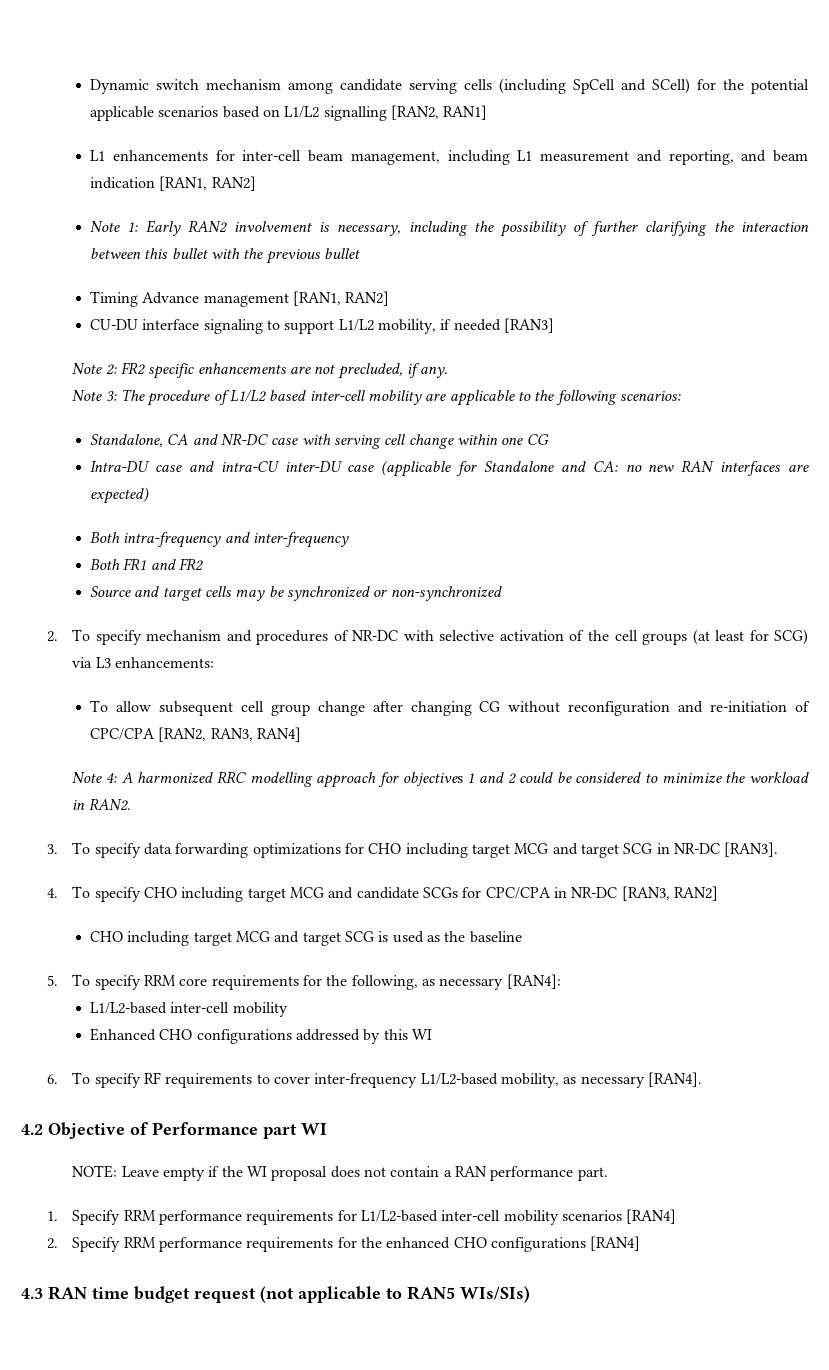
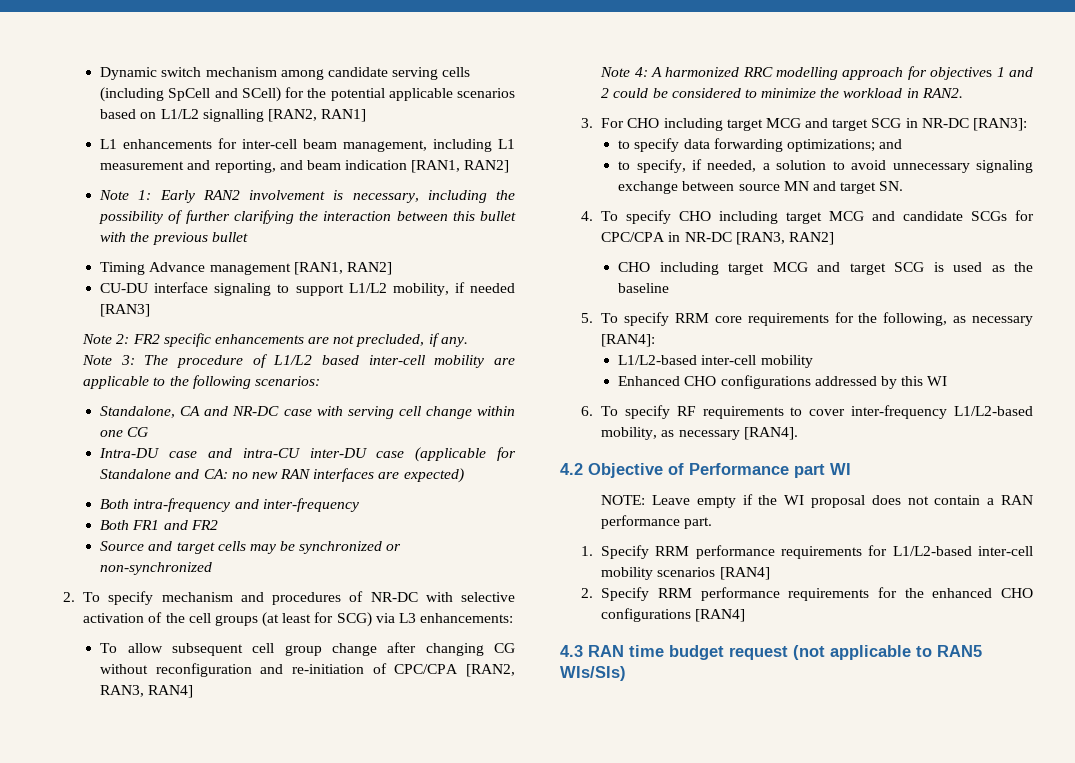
[72,842,365,858] To specify data forwarding optimizations for -> [601,118,625,128] For
[724,842,779,857] [RAN3]. -> [972,118,1027,131] [618,138,903,152] [618,159,1033,173] [618,181,904,194] [RAN3]: // to specify data forwarding optimizations; and // to specify, if needed, a solution to avoid unnecessary signaling exchange between source MN and target SN.

